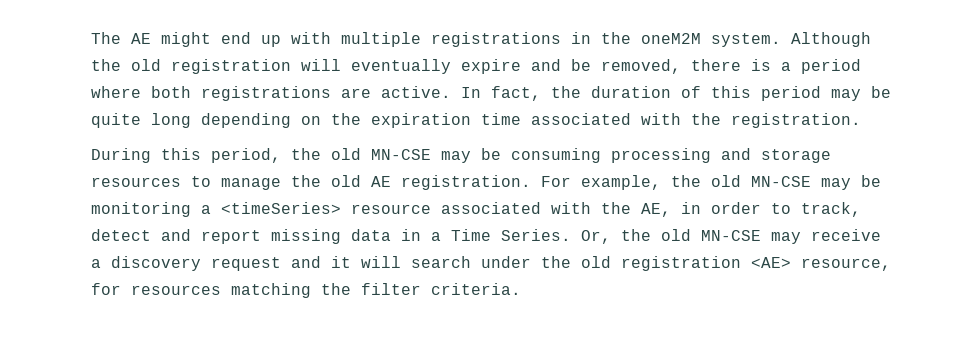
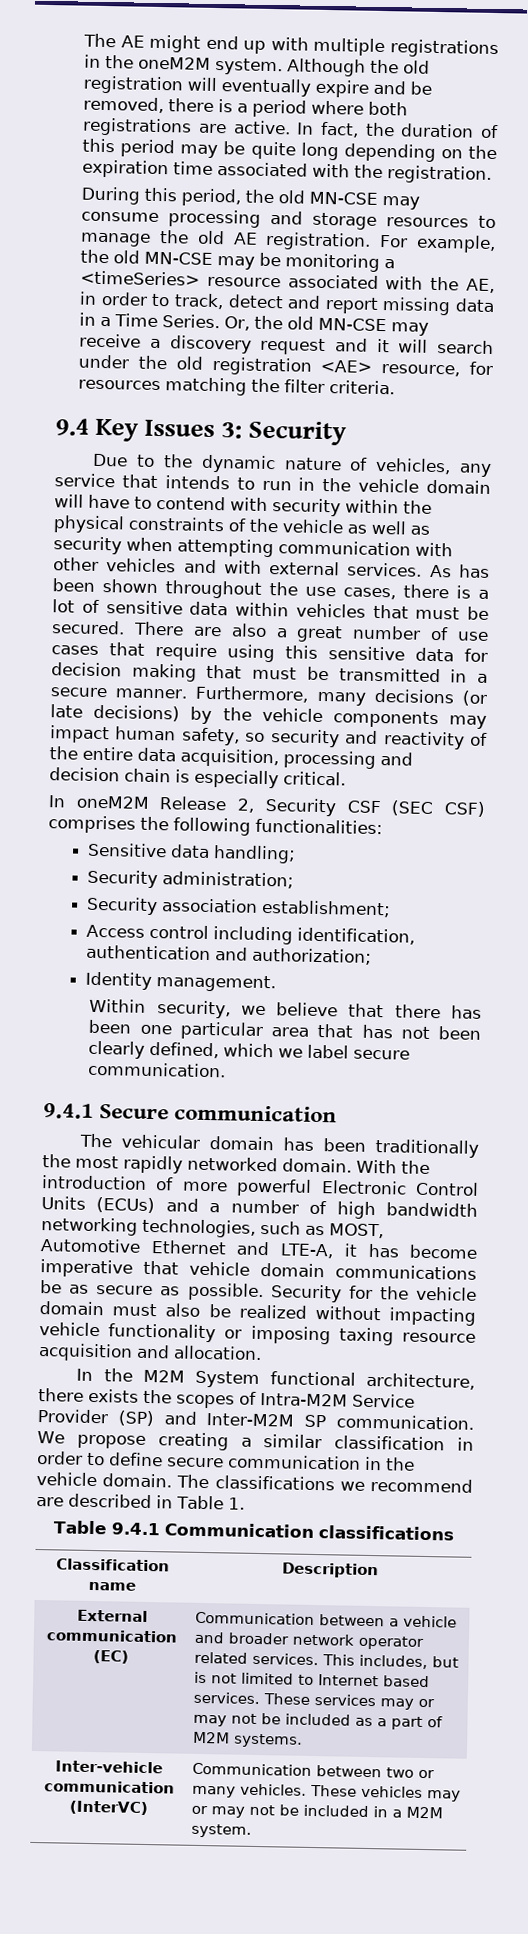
[481,148,602,163] be consuming -> [81,211,160,222] consume
(522, 289) none -> [55,418,348,446] [92,453,493,478] [54,473,491,494] [54,494,432,517] [53,515,430,535] [53,536,453,558] [53,557,490,578] [52,578,489,600] [52,599,489,620] [51,620,489,643] [51,642,488,663] [51,662,489,683] [50,685,488,706] [50,704,487,729] [50,725,488,750] [49,746,413,769] [49,767,346,789] [48,795,487,817] [48,815,383,836] [87,842,297,864] [87,869,295,889] [86,896,392,918] [86,924,416,945] [86,944,373,965] [85,971,277,993] [89,998,482,1019] [88,1019,481,1040] [88,1040,411,1060] [88,1061,227,1078] [43,1103,338,1123] [79,1133,479,1158] [42,1154,430,1175] [41,1175,479,1197] [41,1196,478,1220] [41,1217,384,1239] [40,1238,478,1259] [40,1259,477,1280] [40,1280,477,1303] [39,1301,476,1326] [39,1322,476,1346] [38,1343,262,1362] [76,1368,475,1390] [38,1388,415,1409] [37,1409,474,1430] [37,1431,474,1451] [37,1451,415,1471] [36,1471,473,1493] [36,1493,245,1510] [53,1520,454,1541] [56,1558,170,1572] [88,1581,136,1591] [282,1562,379,1579] [76,1609,148,1623] [45,1629,178,1643] [93,1650,129,1664] [194,1611,457,1628] [193,1631,424,1650] [193,1651,459,1670] [193,1671,430,1688] [192,1691,435,1710] [192,1713,443,1730] [192,1731,303,1748] [55,1760,163,1774] [43,1780,175,1794] [68,1800,148,1816] [191,1762,435,1779] [191,1783,461,1802] [190,1804,443,1819] [190,1823,252,1838] // 9.4 Key Issues 3: Security // Due to the dynamic nature of vehicles, any service that intends to run in the vehicle domain will have to contend with security within the physical constraints of the vehicle as well as security when attempting communication with other vehicles and with external services. As has been shown throughout the use cases, there is a lot of sensitive data within vehicles that must be secured. There are also a great number of use cases that require using this sensitive data for decision making that must be transmitted in a secure manner. Furthermore, many decisions (or late decisions) by the vehicle components may impact human safety, so security and reactivity of the entire data acquisition, processing and decision chain is especially critical. // In oneM2M Release 2, Security CSF (SEC CSF) comprises the following functionalities: // Sensitive data handling; // Security administration; // Security association establishment; // Access control including identification, authentication and authorization; // Identity management. // Within security, we believe that there has been one particular area that has not been clearly defined, which we label secure communication. // 9.4.1 Secure communication // The vehicular domain has been traditionally the most rapidly networked domain. With the introduction of more powerful Electronic Control Units (ECUs) and a number of high bandwidth networking technologies, such as MOST, Automotive Ethernet and LTE-A, it has become imperative that vehicle domain communications be as secure as possible. Security for the vehicle domain must also be realized without impacting vehicle functionality or imposing taxing resource acquisition and allocation. // In the M2M System functional architecture, there exists the scopes of Intra-M2M Service Provider (SP) and Inter-M2M SP communication. We propose creating a similar classification in order to define secure communication in the vehicle domain. The classifications we recommend are described in Table 1. // Table 9.4.1 Communication classifications // Classification name | Description // External communication (EC) | Communication between a vehicle and broader network operator related services. This includes, but is not limited to Internet based services. These services may or may not be included as a part of M2M systems. // Inter-vehicle communication (InterVC) | Communication between two or many vehicles. These vehicles may or may not be included in a M2M system.

